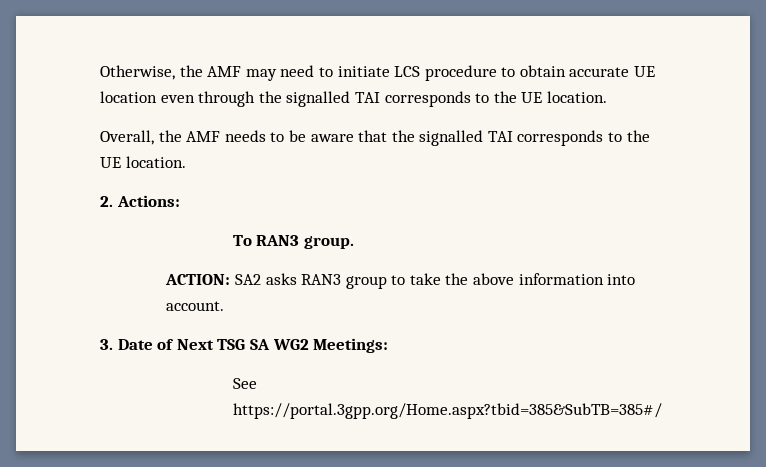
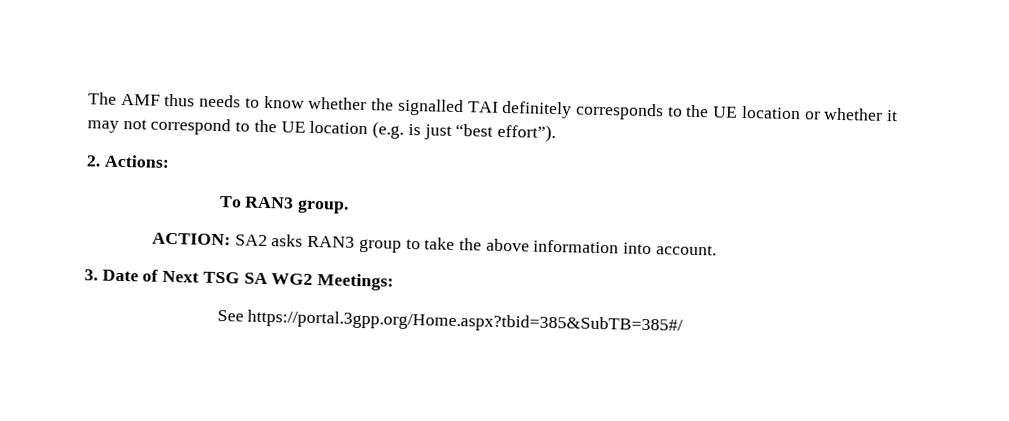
[100,65,656,81] [100,91,607,107] [100,130,650,146] [100,156,186,168] Otherwise, the AMF may need to initiate LCS procedure to obtain accurate UE location even through the signalled TAI corresponds to the UE location. // Overall, the AMF needs to be aware that the signalled TAI corresponds to the UE location. -> [88,92,899,122] [87,117,556,143] The AMF thus needs to know whether the signalled TAI definitely corresponds to the UE location or whether it may not correspond to the UE location (e.g. is just “best effort”).

